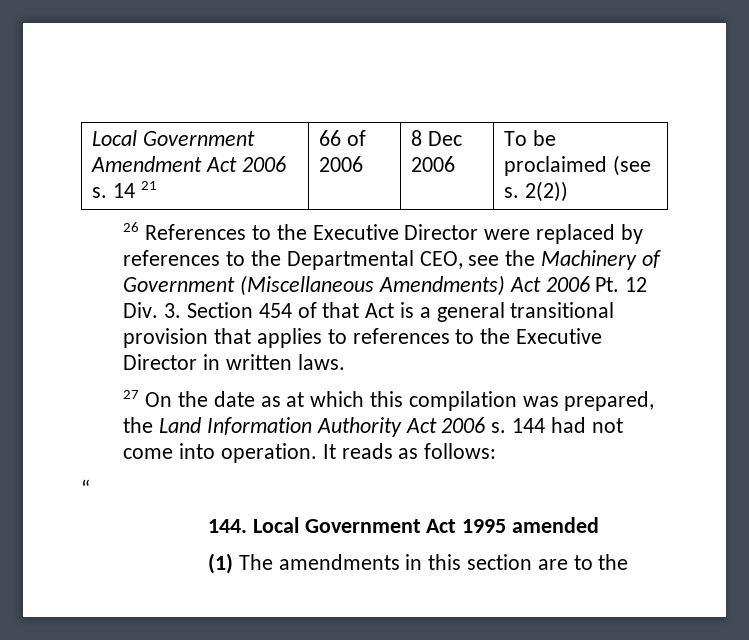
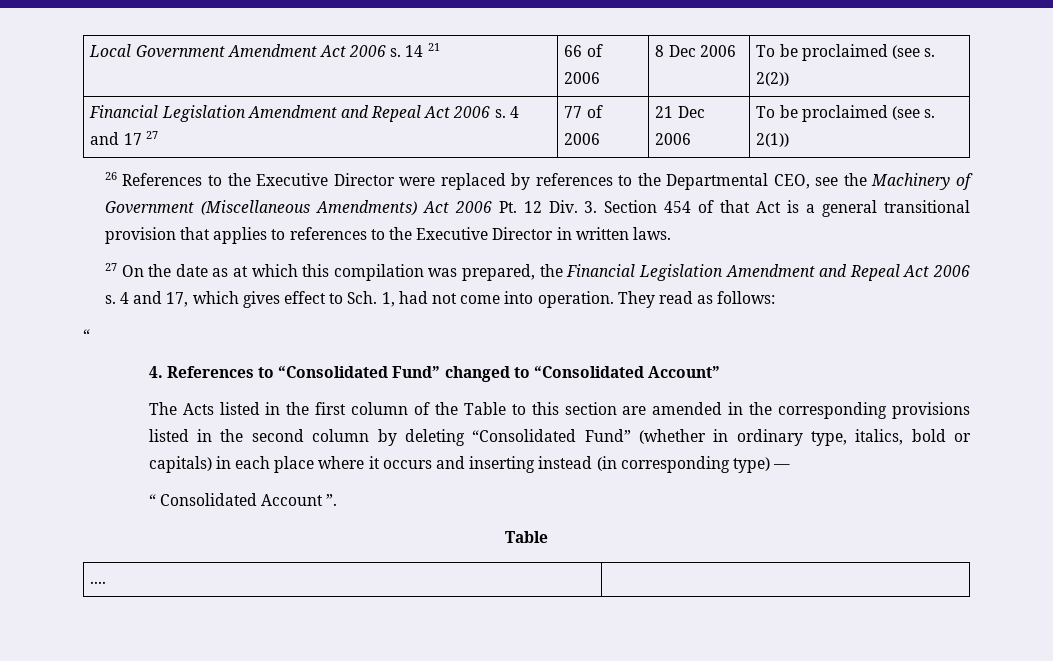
(569, 191) none -> [89,105,519,122] [90,131,158,145] [564,105,603,118] [564,133,601,145] [655,106,705,118] [655,133,692,145] [756,105,936,122] [756,133,790,147] // Financial Legislation Amendment and Repeal Act 2006 s. 4 and 17 27 | 77 of 2006 | 21 Dec 2006 | To be proclaimed (see s. 2(1))
[159,417,545,437] Land Information Authority Act 2006 s. 144 -> [566,264,970,281] [104,291,395,308] Financial Legislation Amendment and Repeal Act 2006 s. 4 and 17, which gives effect to Sch. 1,
[322,443,393,459] It reads -> [617,291,693,308] They read
[207,517,600,533] [207,553,629,574] 144. Local Government Act 1995 amended // (1) The amendments in this section are to the -> [148,366,721,382] [148,402,970,419] [148,429,972,446] [148,456,791,473] [148,493,338,506] [505,531,548,543] [90,581,107,584] 4. References to “Consolidated Fund” changed to “Consolidated Account” // The Acts listed in the first column of the Table to this section are amended in the corresponding provisions listed in the second column by deleting “Consolidated Fund” (whether in ordinary type, italics, bold or capitals) in each place where it occurs and inserting instead (in corresponding type) — // “ Consolidated Account ”. // Table // .... |

